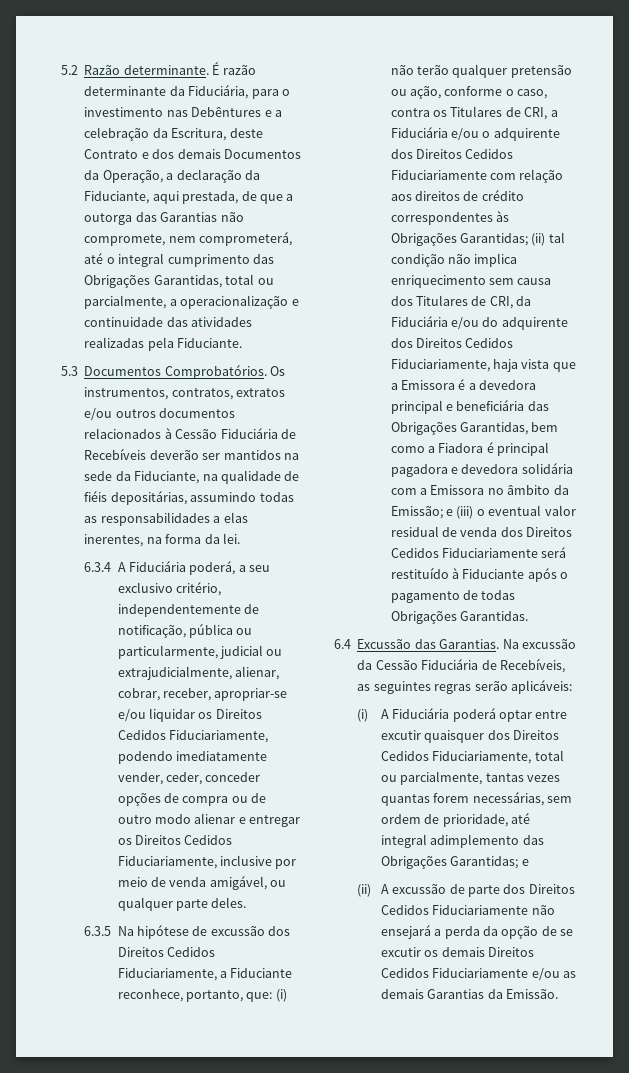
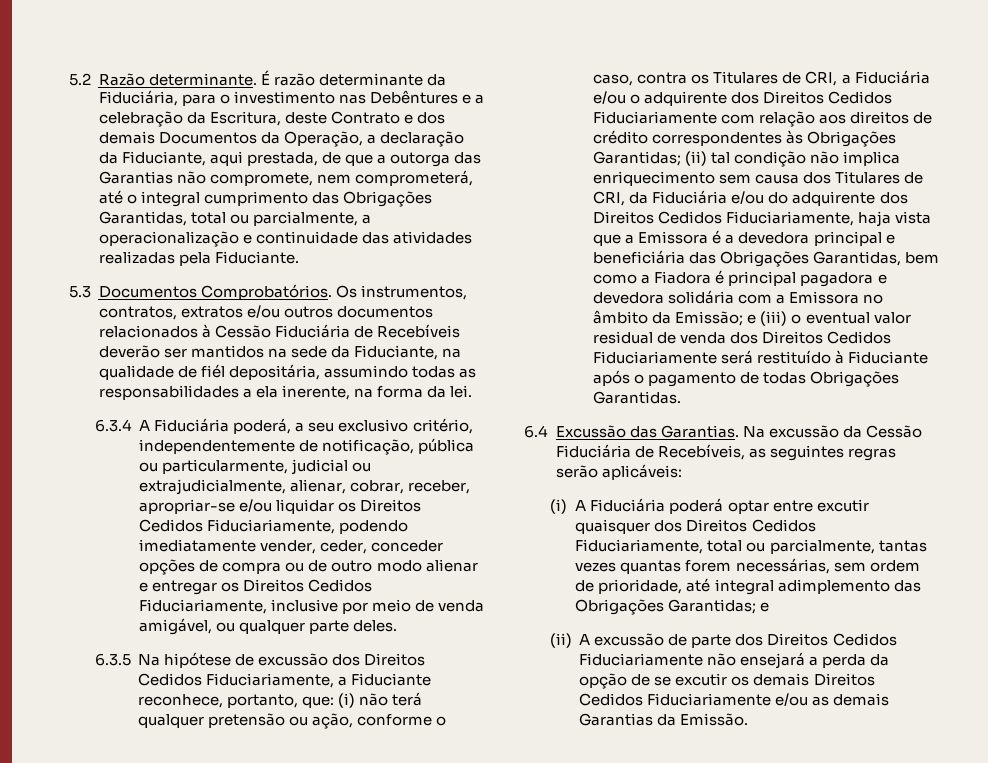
[84,491,187,505] fiéis depositárias, -> [200,364,320,380] fiél depositária,
[223,512,248,523] [84,534,144,547] elas inerentes, -> [255,385,350,400] ela inerente,
[417,65,450,75] terão -> [392,692,423,706] terá

